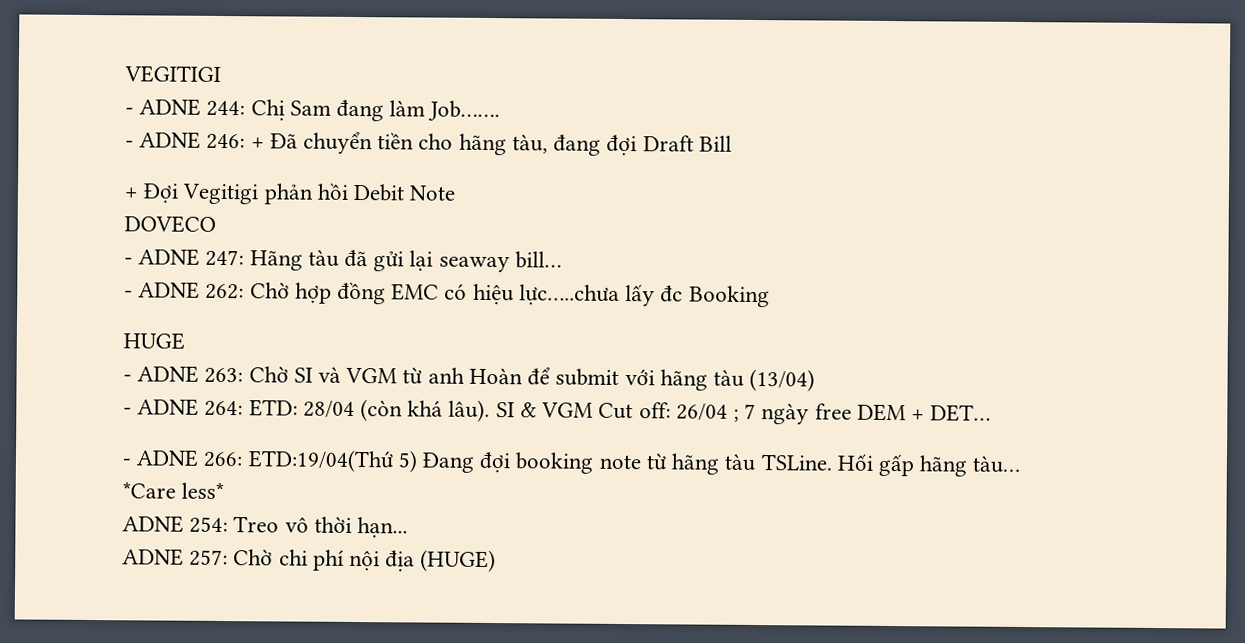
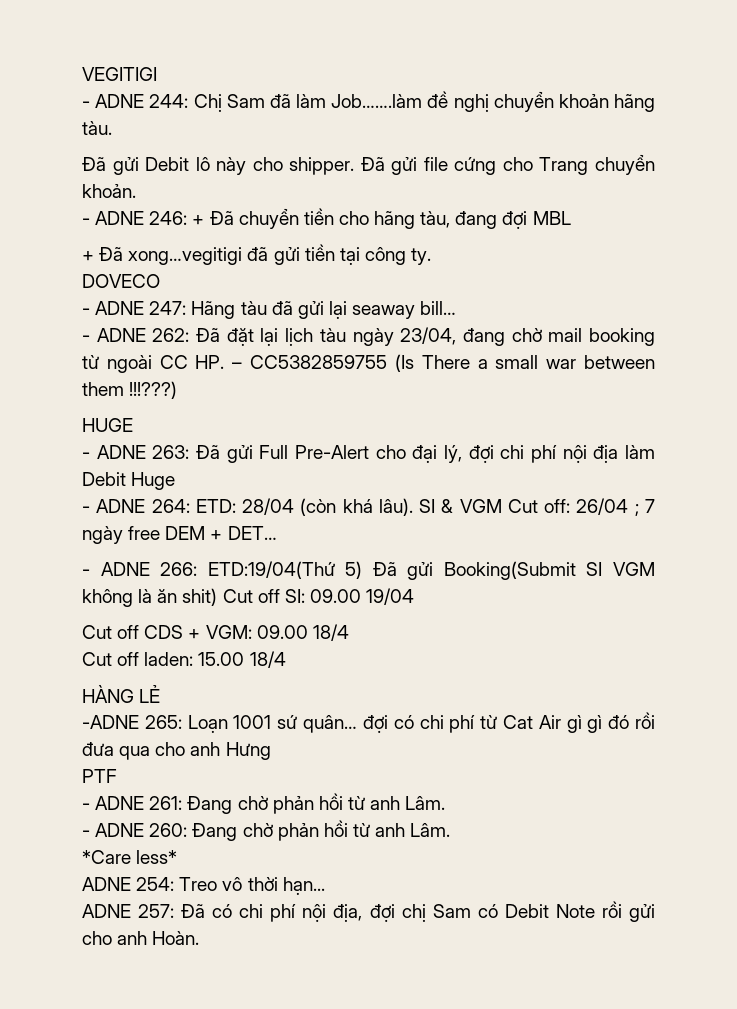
[336,99,501,122] đang làm Job……. -> [269,91,655,112] [82,121,112,135] [82,154,655,175] [82,184,136,198] đã làm Job…….làm đề nghị chuyển khoản hãng tàu. // Đã gửi Debit lô này cho shipper. Đã gửi file cứng cho Trang chuyển khoản.
[642,135,732,152] [124,182,457,205] Draft Bill // + Đợi Vegitigi phản hồi Debit Note -> [532,211,571,225] [82,244,432,265] MBL // + Đã xong…vegitigi đã gửi tiền tại công ty.
[249,281,770,308] [123,332,185,350] [123,365,816,392] Chờ hợp đồng EMC có hiệu lực…..chưa lấy đc Booking // HUGE // - ADNE 263: Chờ SI và VGM từ anh Hoàn để submit với hãng tàu (13/04) -> [196,327,655,346] [82,354,655,373] [82,381,178,399] [82,418,133,432] [82,445,656,463] [82,472,176,490] Đã đặt lại lịch tàu ngày 23/04, đang chờ mail booking từ ngoài CC HP. – CC5382859755 (Is There a small war between them !!!???) // HUGE // - ADNE 263: Đã gửi Full Pre-Alert cho đại lý, đợi chi phí nội địa làm Debit Huge
[422,451,1022,477] Đang đợi booking note từ hãng tàu TSLine. Hối gấp hãng tàu… -> [372,561,655,580] [82,588,415,607] [82,624,349,641] [82,651,286,668] [82,684,161,703] [82,712,655,733] [82,742,271,760] [82,769,117,783] [82,793,446,814] [82,820,451,841] Đã gửi Booking(Submit SI VGM không là ăn shit) Cut off SI: 09.00 19/04 // Cut off CDS + VGM: 09.00 18/4 // Cut off laden: 15.00 18/4 // HÀNG LẺ // -ADNE 265: Loạn 1001 sứ quân… đợi có chi phí từ Cat Air gì gì đó rồi đưa qua cho anh Hưng // PTF // - ADNE 261: Đang chờ phản hồi từ anh Lâm. // - ADNE 260: Đang chờ phản hồi từ anh Lâm.
[233,549,497,573] Chờ chi phí nội địa (HUGE) -> [181,901,655,922] [82,931,200,945] Đã có chi phí nội địa, đợi chị Sam có Debit Note rồi gửi cho anh Hoàn.

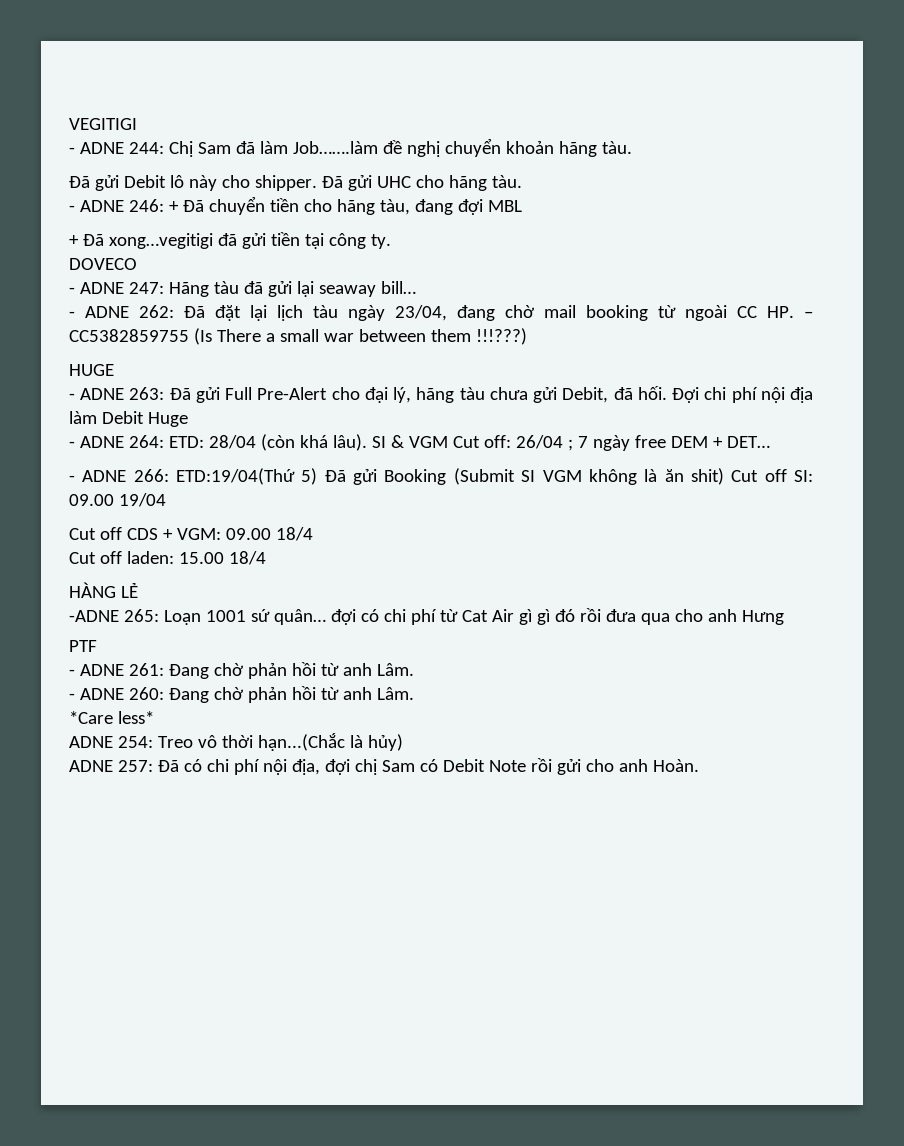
[423,154,655,175] [82,184,136,198] file cứng cho Trang chuyển khoản. -> [376,175,522,191] UHC cho hãng tàu.
[468,445,494,463] đợi -> [416,386,700,403] hãng tàu chưa gửi Debit, đã hối. Đợi
[443,561,576,580] Booking(Submit -> [384,468,515,485] Booking (Submit
[282,877,325,895] hạn... -> [257,733,403,751] hạn...(Chắc là hủy)

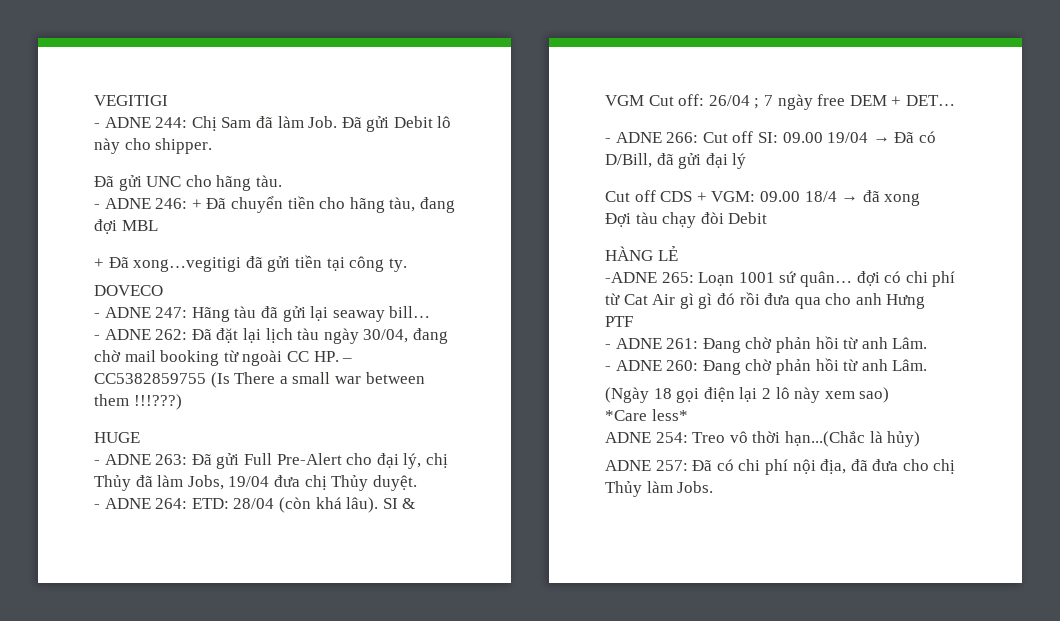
[292,138,632,157] Job…….làm đề nghị chuyển khoản hãng tàu. // -> [308,116,338,128] Job.
[321,175,411,191] Đã gửi UHC -> [94,175,182,191] // Đã gửi UNC
[395,305,447,321] 23/04, -> [363,329,409,343] 30/04,
[416,386,813,403] [69,411,188,427] hãng tàu chưa gửi Debit, đã hối. Đợi chi phí nội địa làm Debit Huge -> [425,453,448,468] [94,475,417,491] chị Thủy đã làm Jobs, 19/04 đưa chị Thủy duyệt.
[176,468,724,485] ETD:19/04(Thứ 5) Đã gửi Booking (Submit SI VGM không là ăn shit) -> (699, 137) none
(166, 500) none -> [872,131,936,143] [605,153,747,169] → Đã có D/Bill, đã gửi đại lý
[69,551,266,565] // Cut off laden: 15.00 18/4 -> [841,190,921,206] [605,212,768,228] → đã xong // Đợi tàu chạy đòi Debit
(414, 693) none -> [605,387,890,403] // (Ngày 18 gọi điện lại 2 lô này xem sao)
[324,758,699,775] đợi chị Sam có Debit Note rồi gửi cho anh Hoàn. -> [850,459,956,474] [605,481,714,497] đã đưa cho chị Thủy làm Jobs.

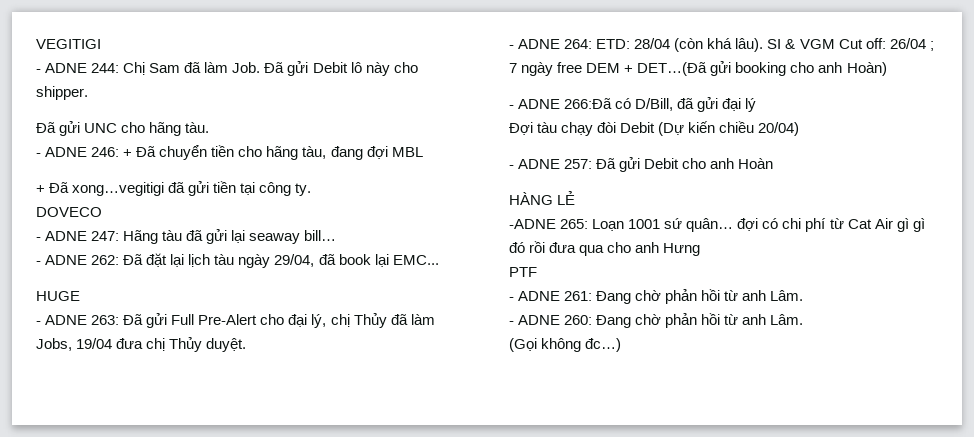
[363,328,448,344] [94,350,353,366] [94,372,425,388] [94,394,182,410] 30/04, đang chờ mail booking từ ngoài CC HP. – CC5382859755 (Is There a small war between them !!!???) -> [274,254,439,267] 29/04, đã book lại EMC...
[905,95,955,106] [605,131,915,143] DET… // - ADNE 266: Cut off SI: 09.00 19/04 → Đã -> [637,61,887,76] [509,98,613,109] DET…(Đã gửi booking cho anh Hoàn) // - ADNE 266:Đã
[605,190,921,206] // Cut off CDS + VGM: 09.00 18/4 → đã xong -> (757, 105) none
(768, 218) none -> [658,121,800,136] [509,157,774,172] (Dự kiến chiều 20/04) // - ADNE 257: Đã gửi Debit cho anh Hoàn
[605,387,890,403] [605,409,688,421] [605,431,921,447] [605,459,956,475] [605,481,714,497] (Ngày 18 gọi điện lại 2 lô này xem sao) // *Care less* // ADNE 254: Treo vô thời hạn...(Chắc là hủy) // ADNE 257: Đã có chi phí nội địa, đã đưa cho chị Thủy làm Jobs. -> [509,338,622,352] (Gọi không đc…)

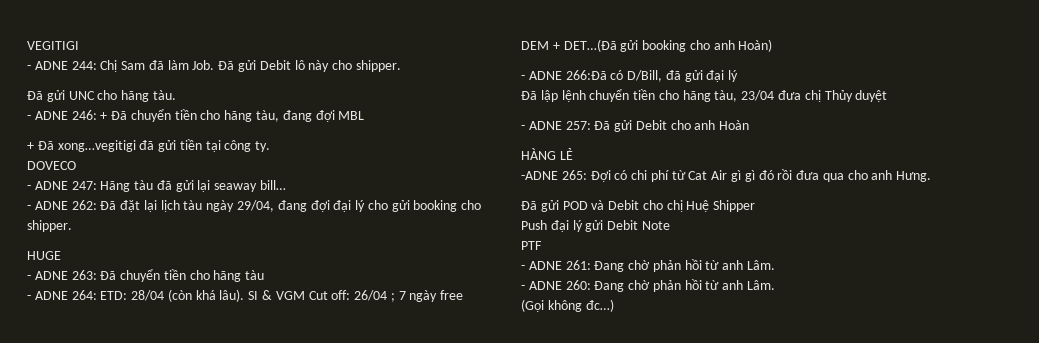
[318,254,439,267] đã book lại EMC... -> [277,200,482,212] [27,220,72,232] đang đợi đại lý cho gửi booking cho shipper.
[146,313,435,328] [36,337,247,352] gửi Full Pre-Alert cho đại lý, chị Thủy đã làm Jobs, 19/04 đưa chị Thủy duyệt. -> [120,269,265,282] chuyển tiền cho hãng tàu
[509,121,800,136] Đợi tàu chạy đòi Debit (Dự kiến chiều 20/04) -> [521,89,888,102] Đã lập lệnh chuyển tiền cho hãng tàu, 23/04 đưa chị Thủy duyệt
[592,218,759,232] Loạn 1001 sứ quân… đợi -> [590,170,611,182] Đợi
[663,243,701,256] Hưng -> [896,171,932,182] [521,200,756,212] [521,220,670,232] Hưng. // Đã gửi POD và Debit cho chị Huệ Shipper // Push đại lý gửi Debit Note

